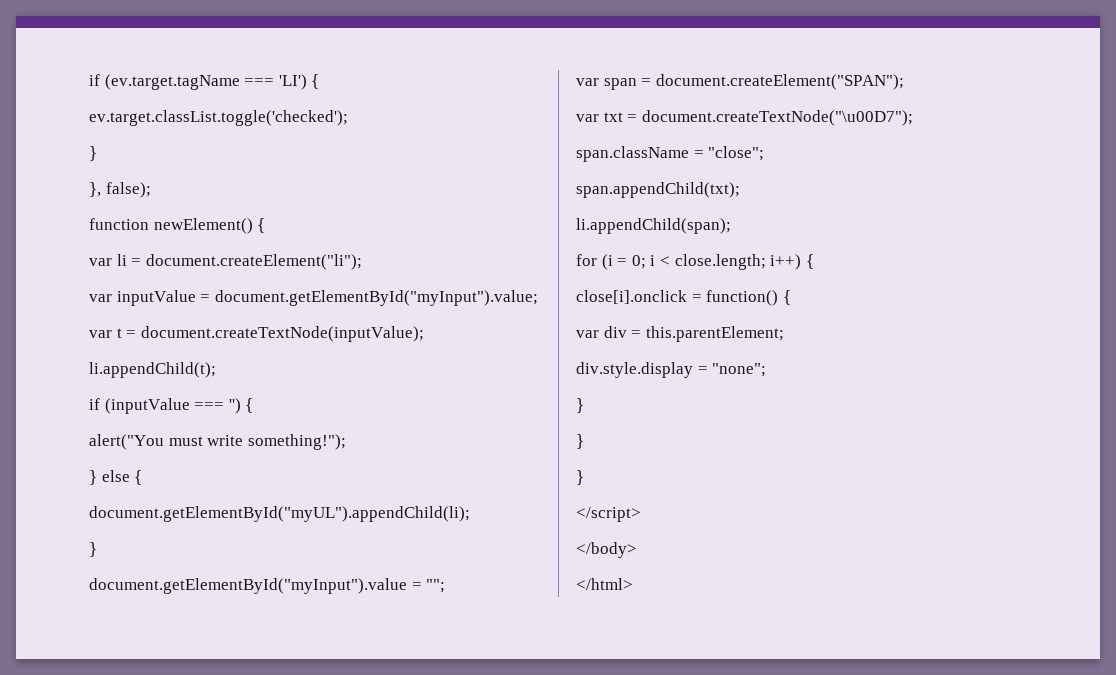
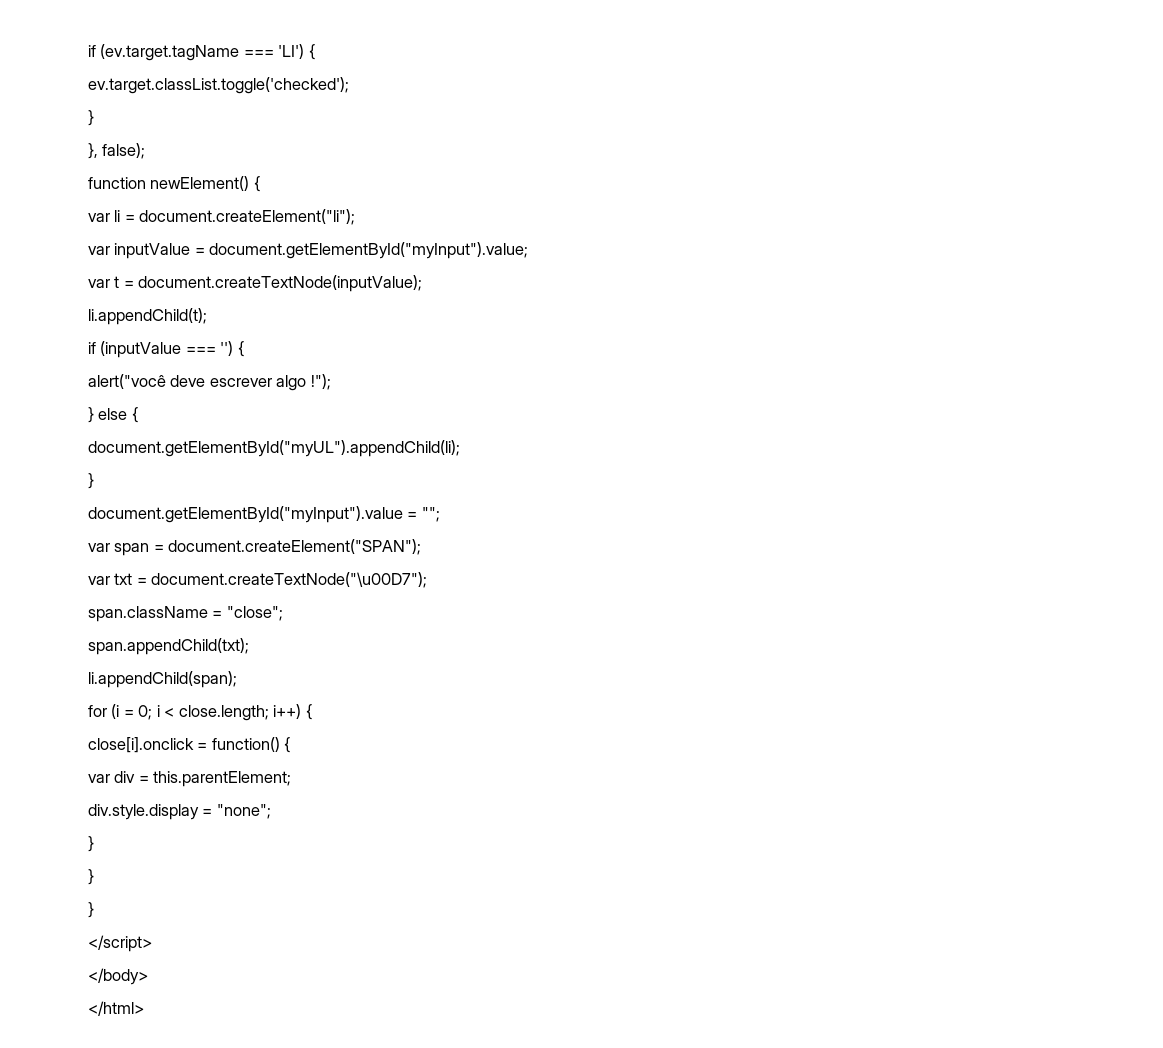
[89,434,346,450] alert("You must write something!"); -> [88,374,331,391] alert("você deve escrever algo !");

